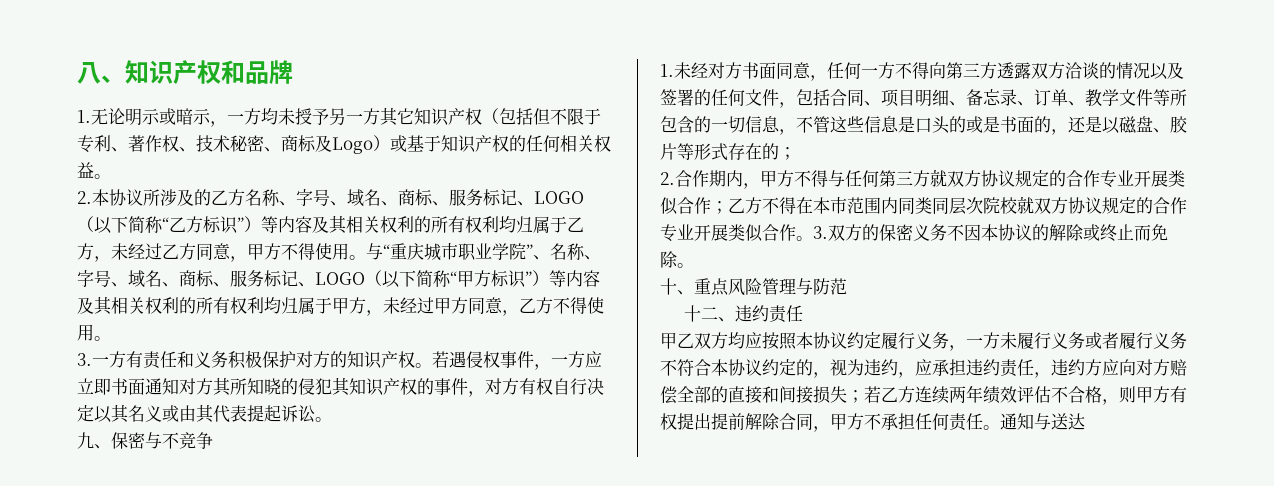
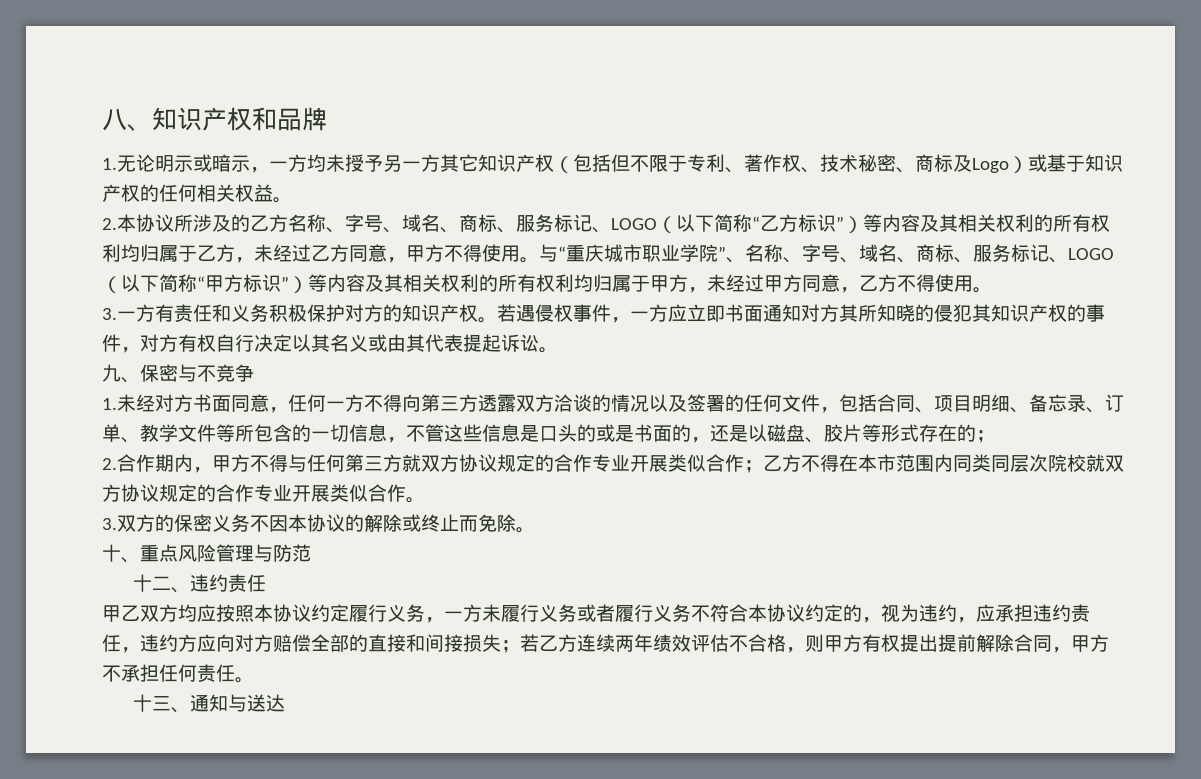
(813, 238) none -> (425, 500) //
(1000, 427) none -> [133,694,191,713] // 十三、

